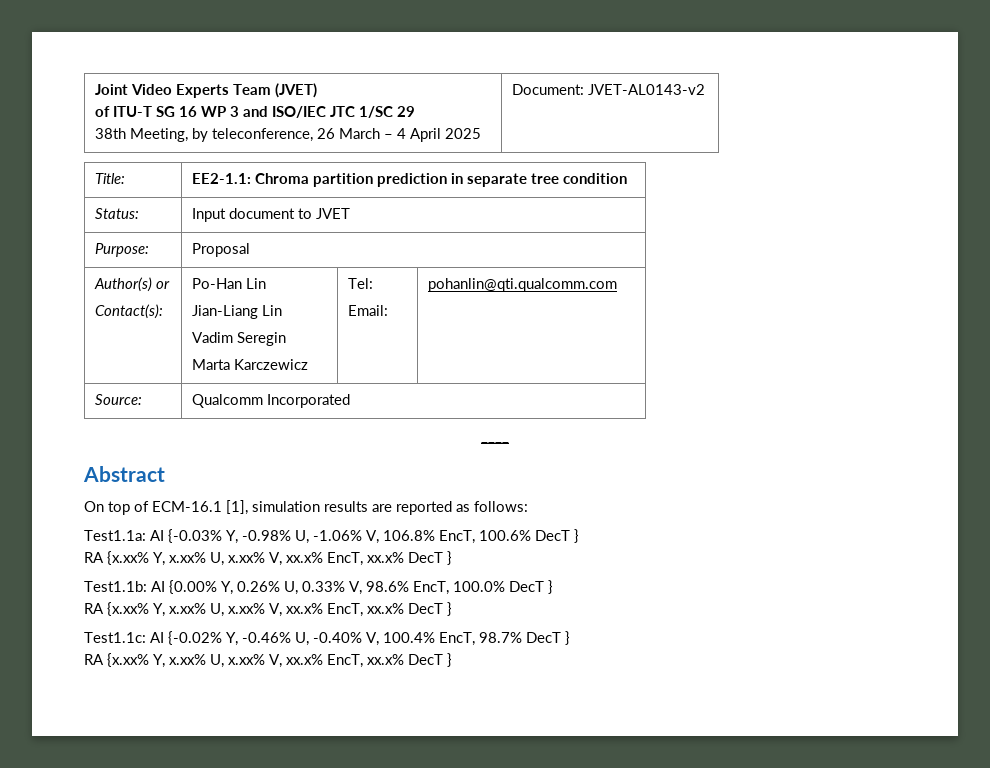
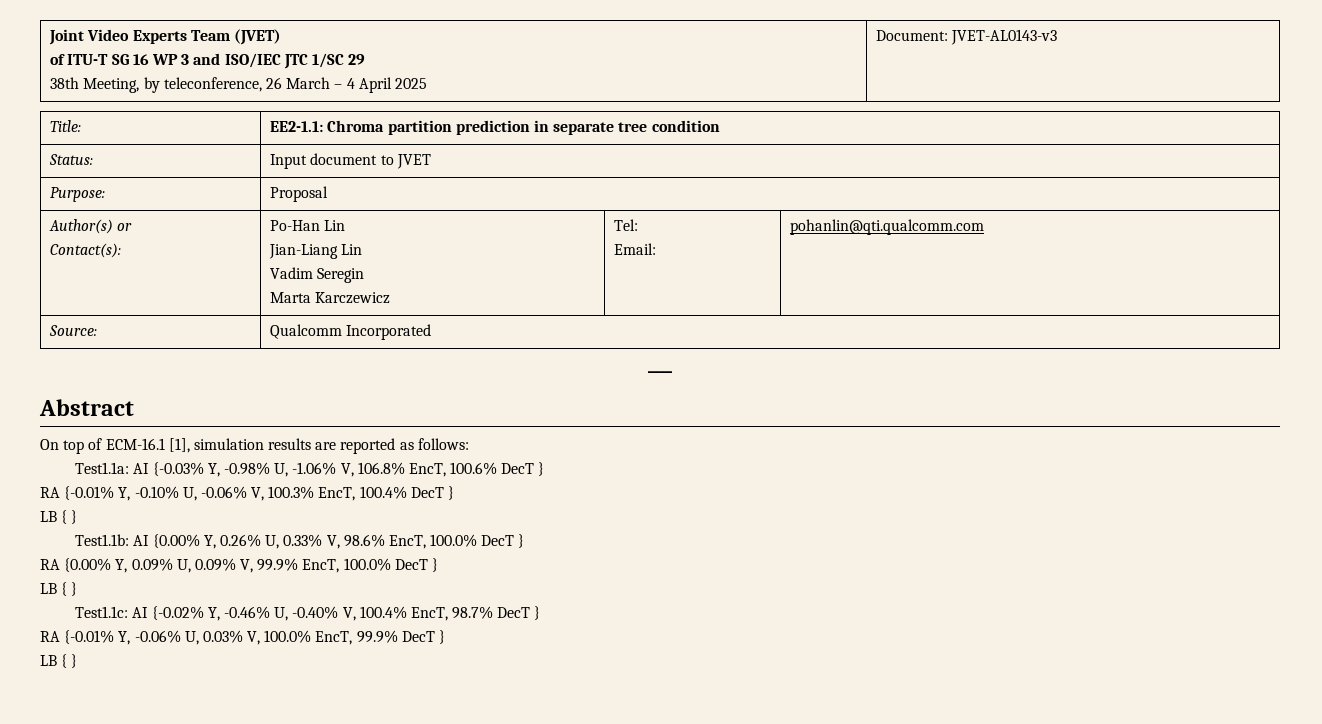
[587,84,705,95] JVET-AL0143-v2 -> [951,29,1058,45] JVET-AL0143-v3
[107,551,452,566] {x.xx% Y, x.xx% U, x.xx% V, xx.x% EncT, xx.x% DecT } -> [64,486,455,501] [40,510,78,524] {-0.01% Y, -0.10% U, -0.06% V, 100.3% EncT, 100.4% DecT } // LB { }
[107,602,452,617] {x.xx% Y, x.xx% U, x.xx% V, xx.x% EncT, xx.x% DecT } -> [64,558,439,573] [40,582,78,596] {0.00% Y, 0.09% U, 0.09% V, 99.9% EncT, 100.0% DecT } // LB { }
[107,653,452,668] {x.xx% Y, x.xx% U, x.xx% V, xx.x% EncT, xx.x% DecT } -> [64,630,446,645] [40,654,78,668] {-0.01% Y, -0.06% U, 0.03% V, 100.0% EncT, 99.9% DecT } // LB { }

